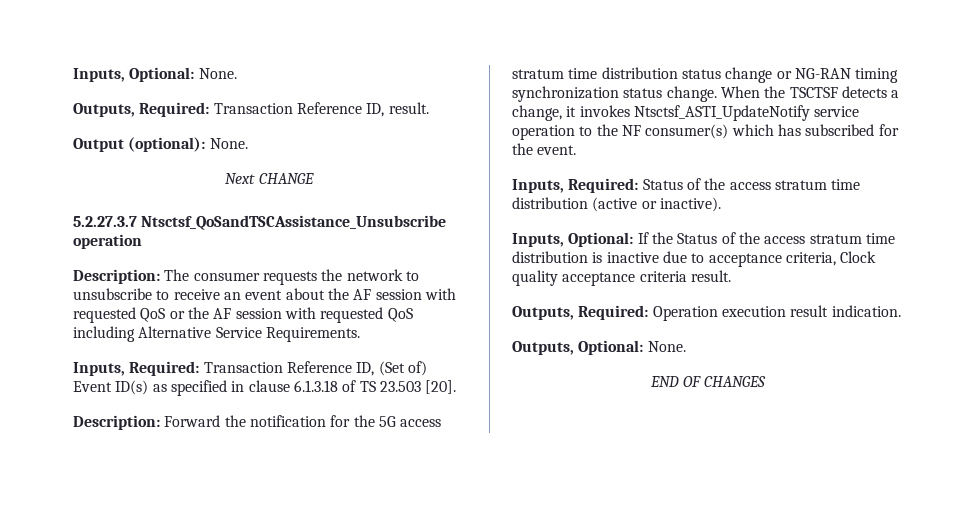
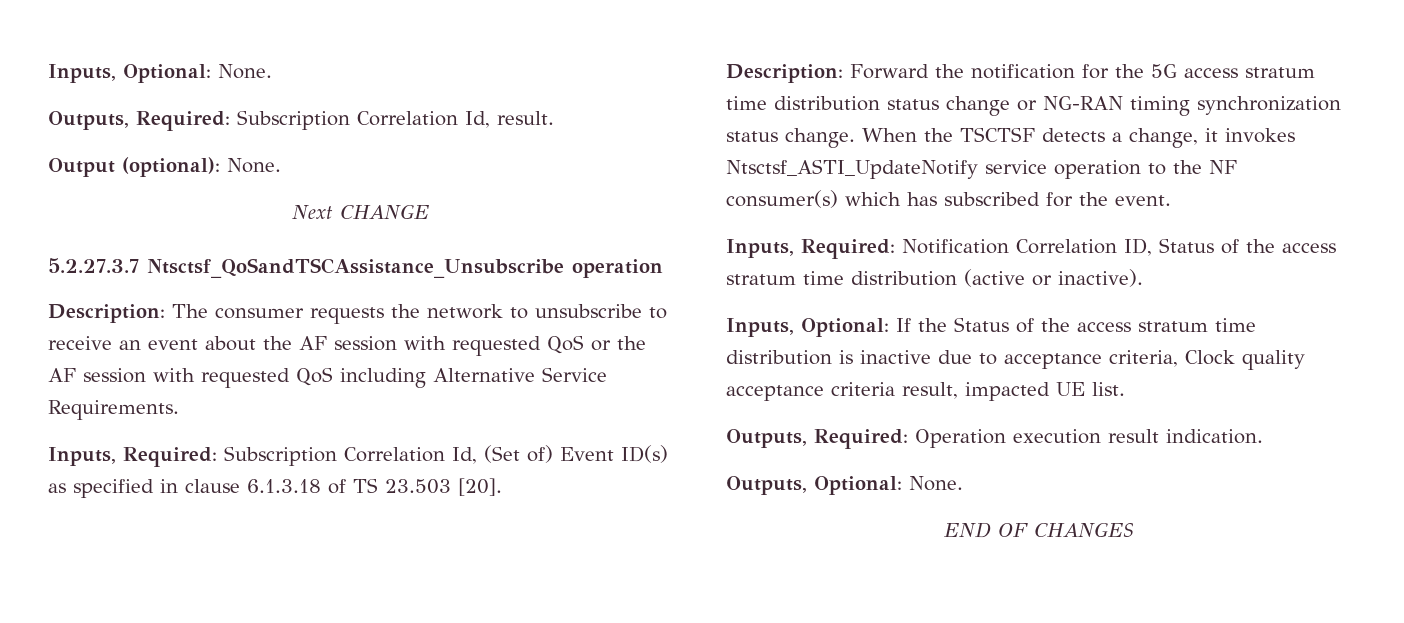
[213,102,385,117] Transaction Reference ID, -> [237,110,490,130] Subscription Correlation Id,
[203,361,375,376] Transaction Reference ID, -> [224,446,477,466] Subscription Correlation Id,
(639, 185) none -> [902,238,1152,256] Notification Correlation ID,
[690,270,731,282] result. -> [902,382,1125,401] result, impacted UE list.

